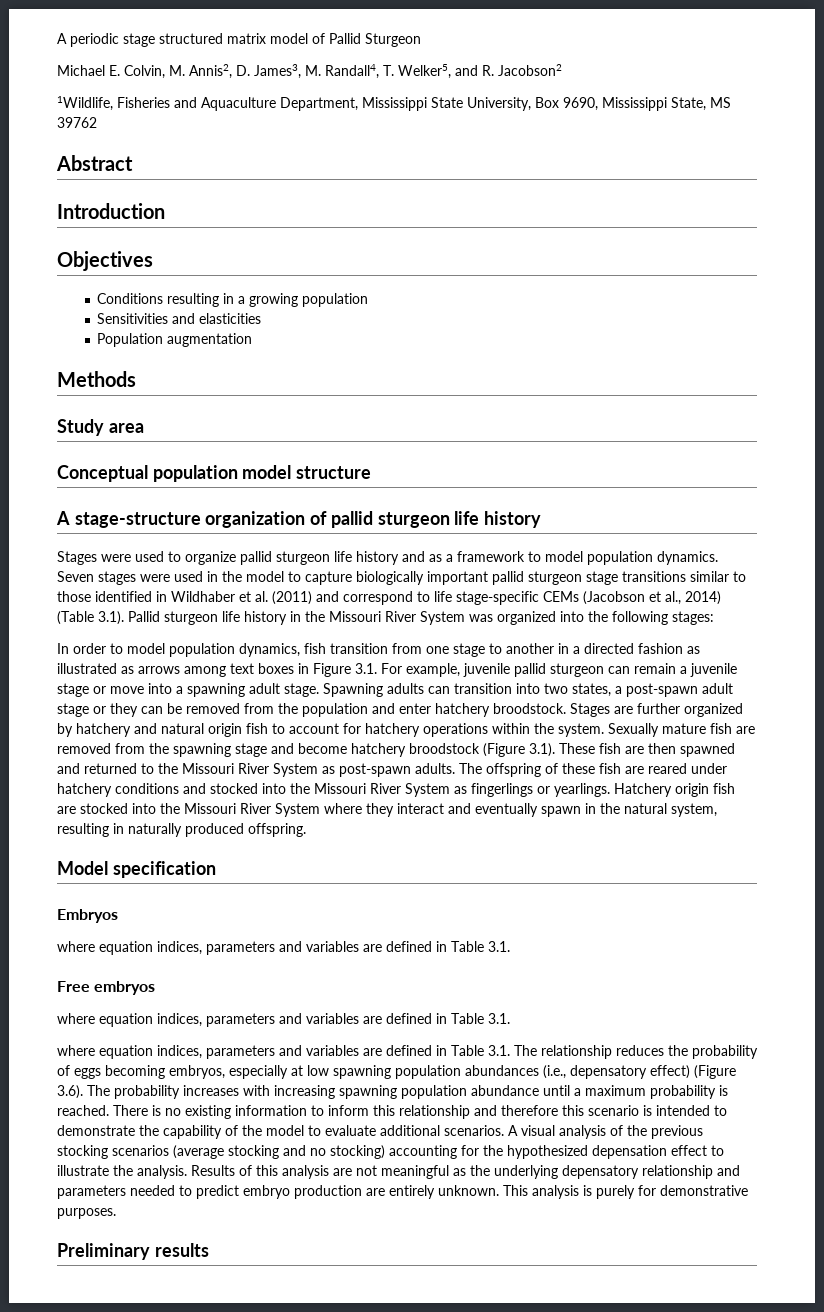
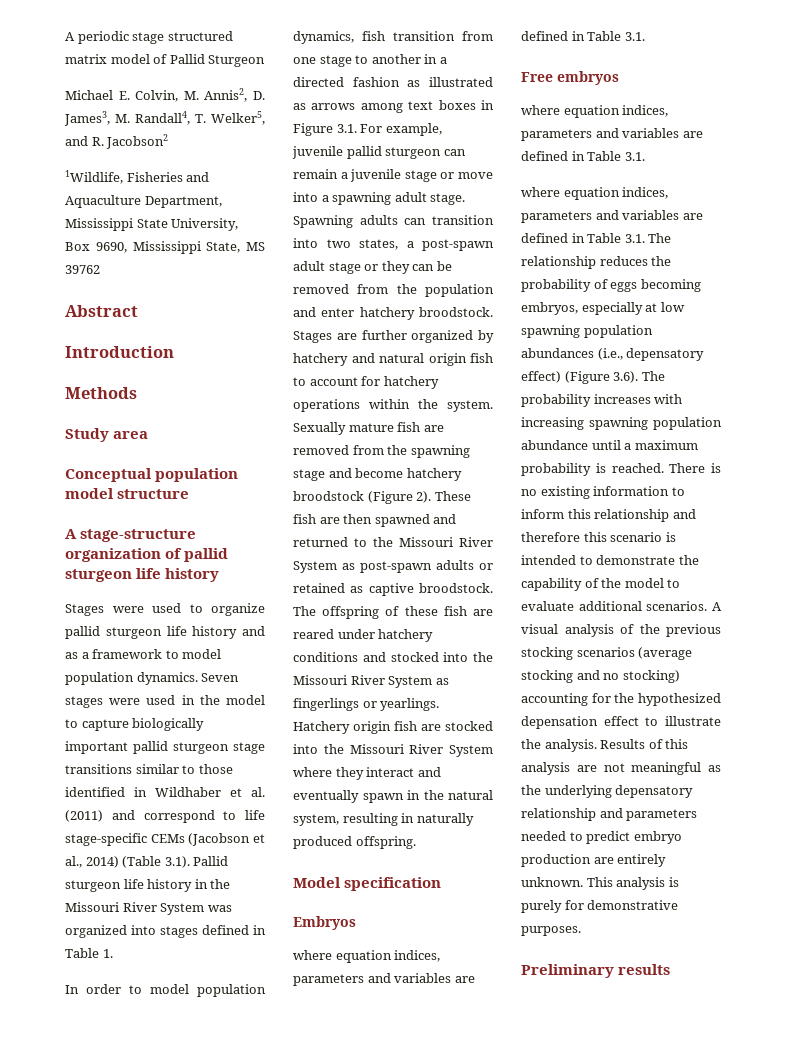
[57,251,153,271] [97,293,369,307] [97,313,262,324] [97,333,253,347] // Objectives // Conditions resulting in a growing population // Sensitivities and elasticities // Population augmentation -> (174, 352) none
[588,611,714,625] the following stages: -> [160,925,266,938] [65,948,113,958] stages defined in Table 1.
[529,743,555,757] 3.1). -> [416,491,432,503] 2).
[415,763,455,774] adults. -> [436,560,493,570] [293,583,493,596] adults or retained as captive broodstock.

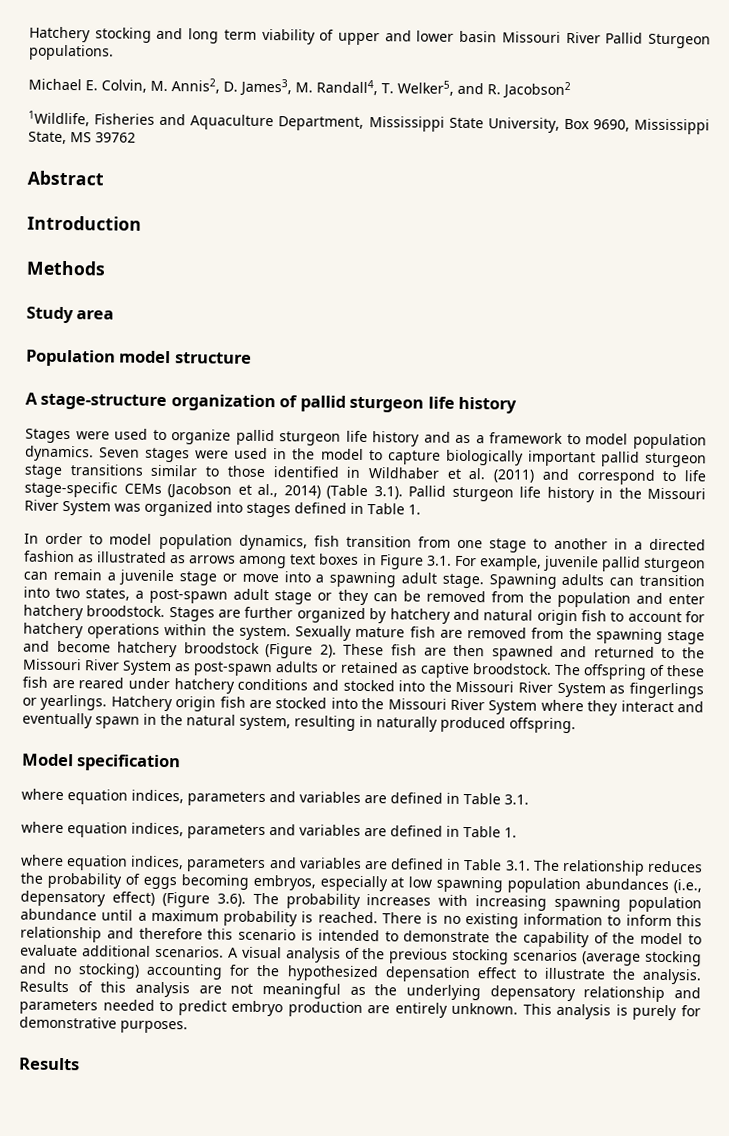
[65,31,233,44] [65,54,168,64] A periodic stage structured matrix model of -> [29,26,601,46] Hatchery stocking and long term viability of upper and lower basin Missouri River
(266, 61) none -> [29,44,114,61] populations.
[65,468,239,482] Conceptual population -> [25,349,116,367] Population
[293,916,356,930] // Embryos -> (182, 763) none
[521,71,619,85] // Free embryos -> (529, 799) none
[624,152,645,161] 3.1. -> [504,827,517,838] 1.
[521,964,671,978] Preliminary results -> [18,1057,80,1071] Results

